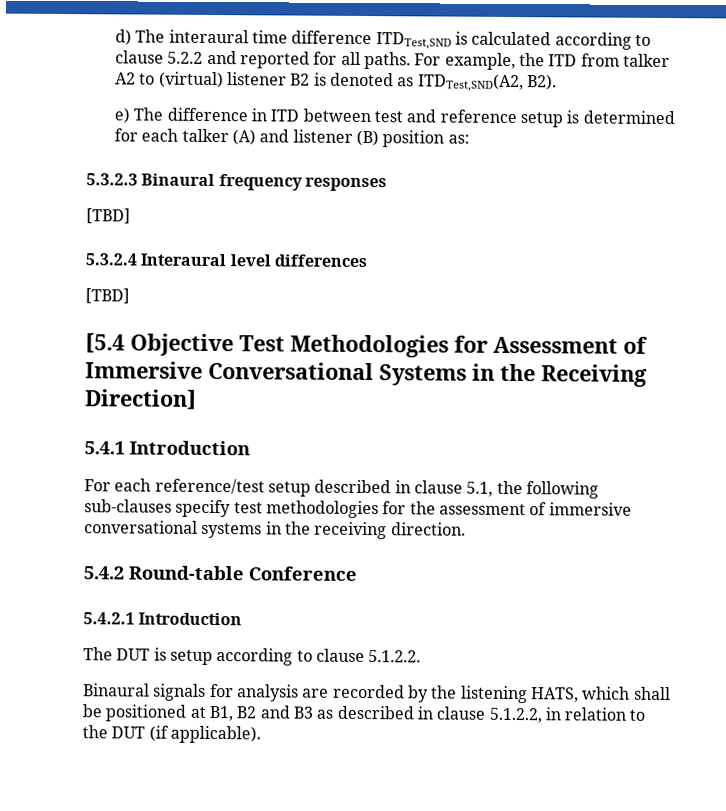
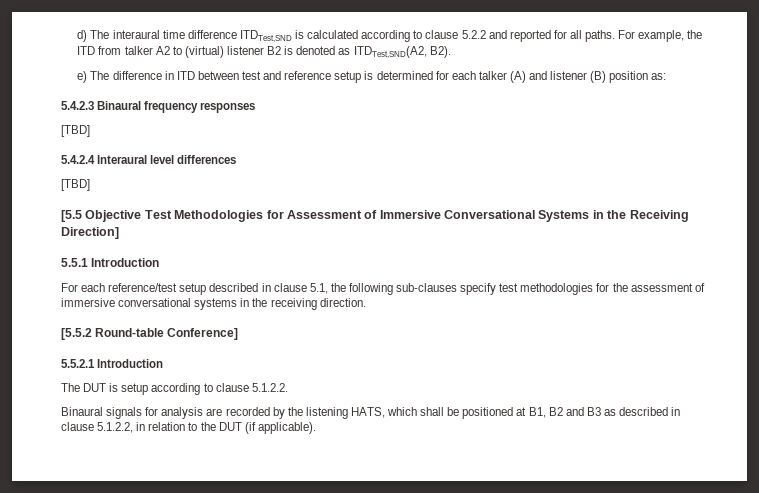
[86,173,138,186] 5.3.2.3 -> [61,101,94,110] 5.4.2.3
[85,253,138,266] 5.3.2.4 -> [61,155,95,164] 5.4.2.4
[85,333,125,354] [5.4 -> [61,210,82,222] [5.5
[84,441,125,455] 5.4.1 -> [61,258,88,267] 5.5.1
[83,565,357,581] [83,612,135,625] 5.4.2 Round-table Conference // 5.4.2.1 -> [61,328,239,340] [61,359,95,368] [5.5.2 Round-table Conference] // 5.5.2.1

